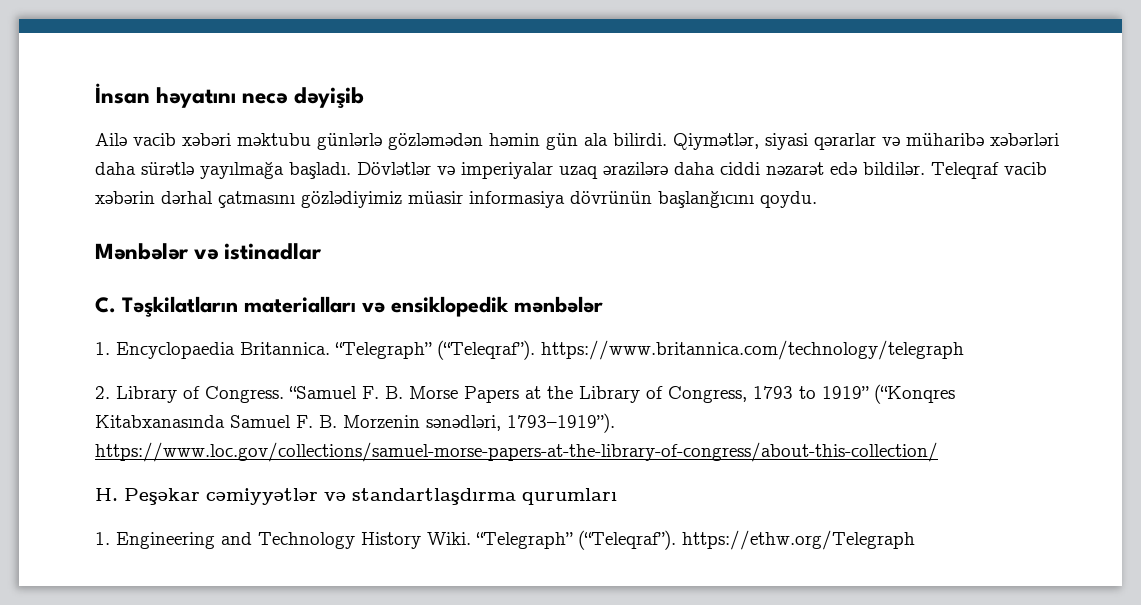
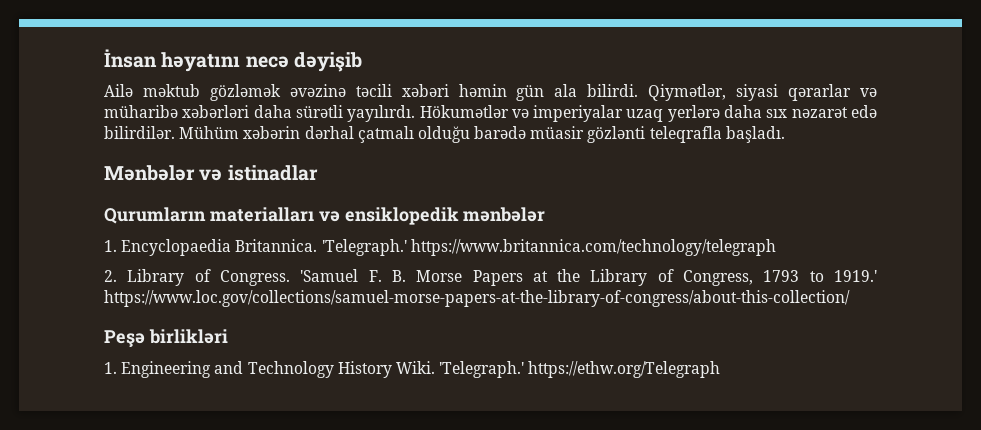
[133,133,483,150] vacib xəbəri məktubu günlərlə gözləmədən -> [142,84,449,101] məktub gözləmək əvəzinə təcili xəbəri
[141,162,1047,179] [95,191,817,208] sürətlə yayılmağa başladı. Dövlətlər və imperiyalar uzaq ərazilərə daha ciddi nəzarət edə bildilər. Teleqraf vacib xəbərin dərhal çatmasını gözlədiyimiz müasir informasiya dövrünün başlanğıcını qoydu. -> [295,105,877,122] [104,126,785,143] sürətli yayılırdı. Hökumətlər və imperiyalar uzaq yerlərə daha sıx nəzarət edə bilirdilər. Mühüm xəbərin dərhal çatmalı olduğu barədə müasir gözlənti teleqrafla başladı.
[95,296,238,317] C. Təşkilatların -> [104,207,206,224] Qurumların
[335,340,535,360] “Telegraph” (“Teleqraf”). -> [321,239,407,256] 'Telegraph.'
[289,386,357,399] “Samuel -> [300,269,359,282] 'Samuel
[822,384,955,404] [95,413,615,433] [95,442,938,462] [95,488,617,505] 1919” (“Konqres Kitabxanasında Samuel F. B. Morzenin sənədləri, 1793–1919”). https://www.loc.gov/collections/samuel-morse-papers-at-the-library-of-congress/about-this-collection/ // H. Peşəkar cəmiyyətlər və standartlaşdırma qurumları -> [834,270,877,282] [104,290,850,307] [104,329,228,348] 1919.' https://www.loc.gov/collections/samuel-morse-papers-at-the-library-of-congress/about-this-collection/ // Peşə birlikləri
[476,530,676,550] “Telegraph” (“Teleqraf”). -> [439,361,525,378] 'Telegraph.'

